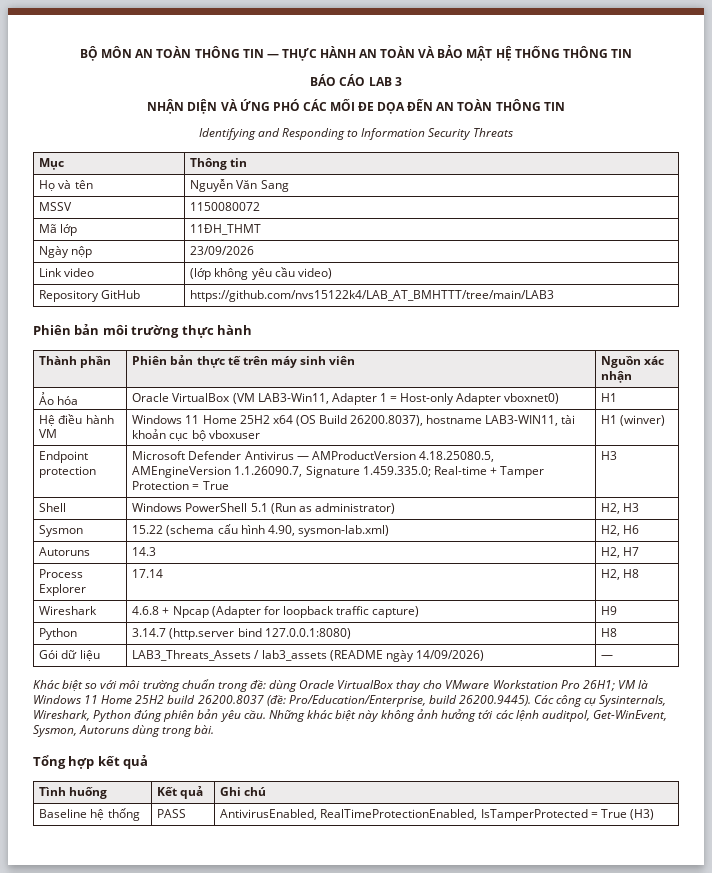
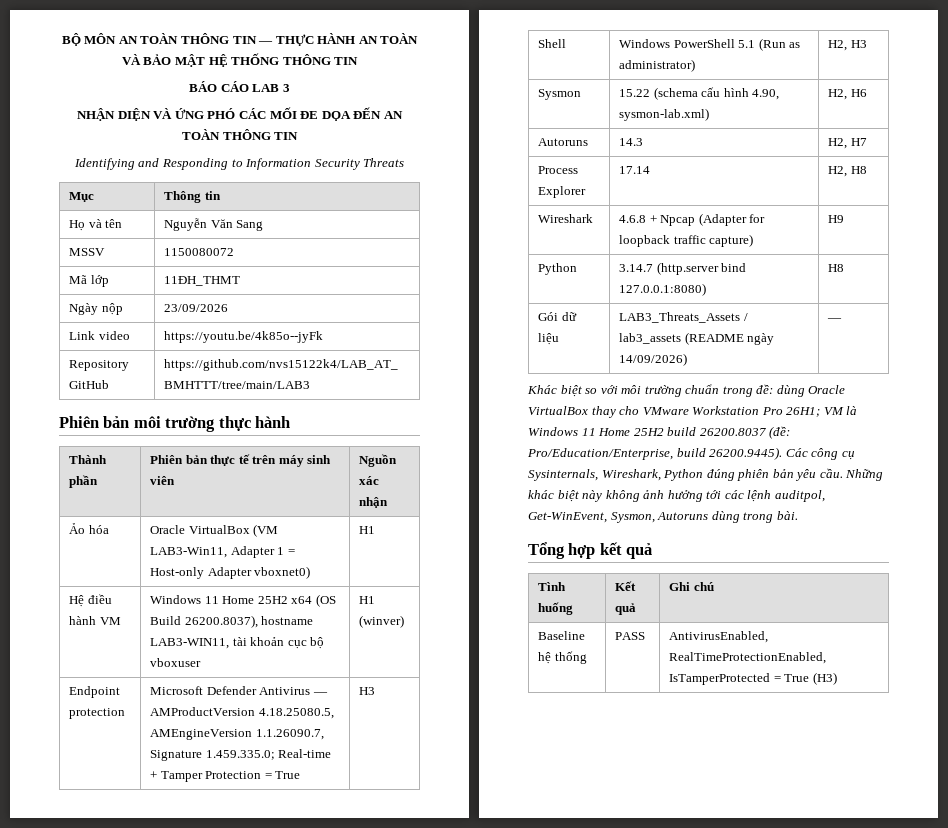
[190,267,332,280] (lớp không yêu cầu video) -> [164,331,324,343] https://youtu.be/4k85o--jyFk

